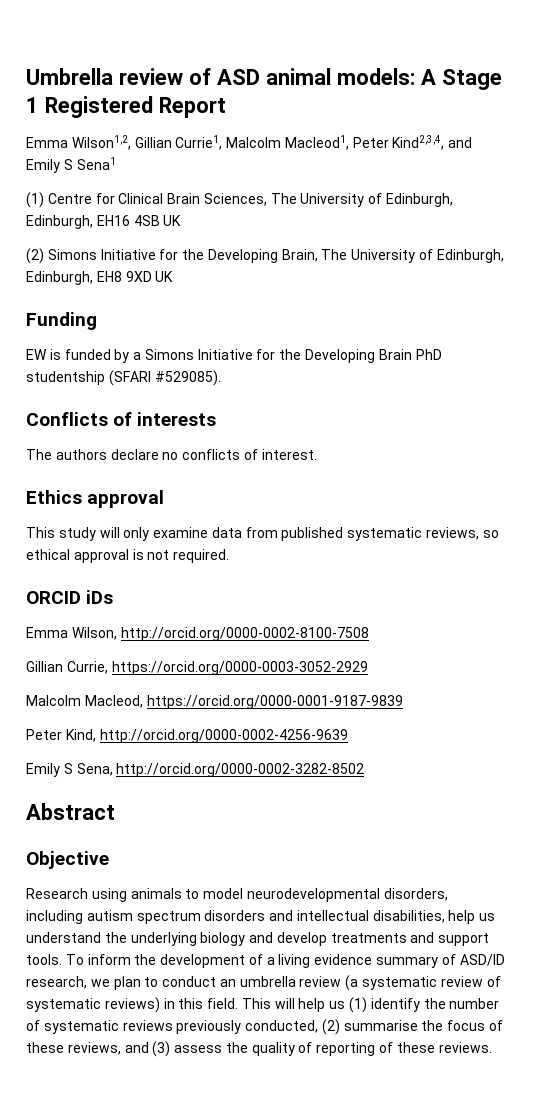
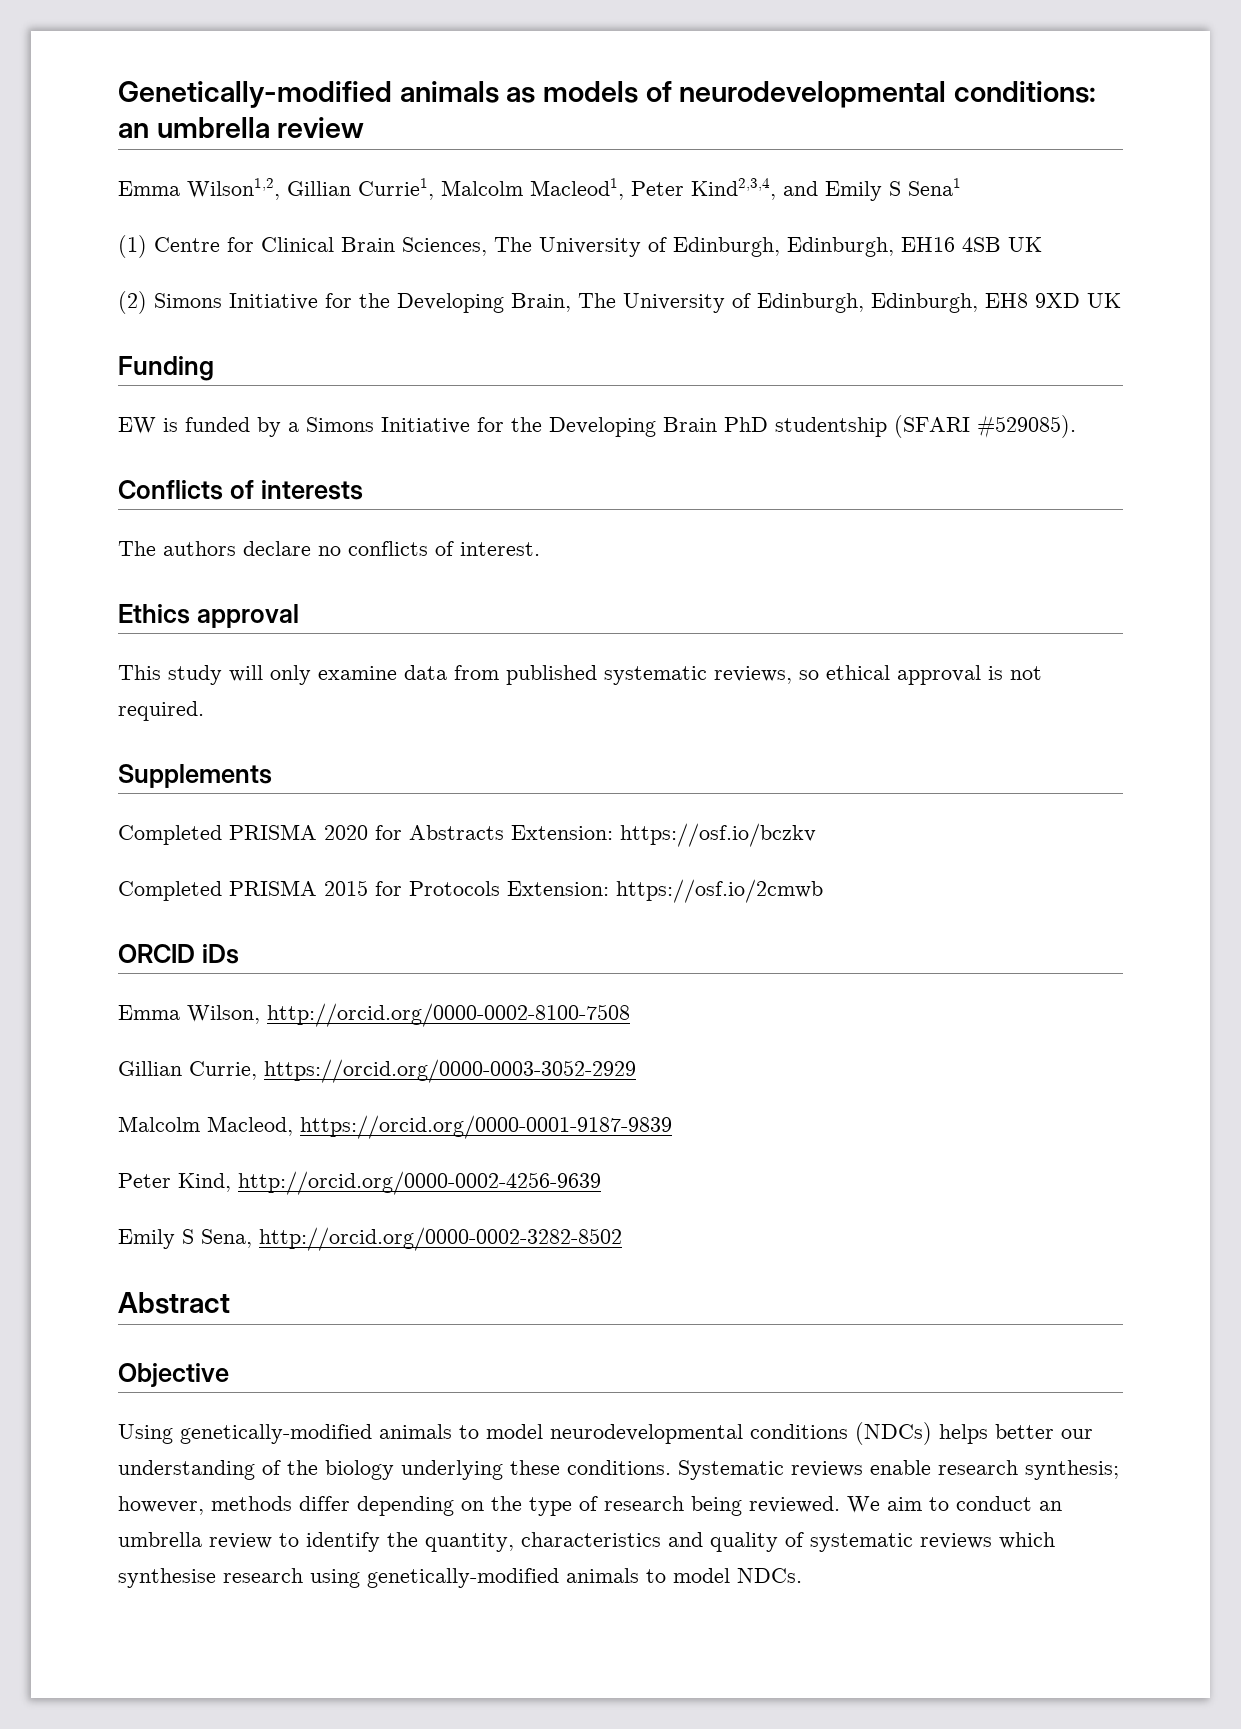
[26,68,502,90] [26,96,226,118] Umbrella review of ASD animal models: A Stage 1 Registered Report -> [118,81,1097,108] [118,117,365,138] Genetically-modified animals as models of neurodevelopmental conditions: an umbrella review
(230, 556) none -> [118,764,272,788] [118,823,816,847] [118,879,823,903] // Supplements // Completed PRISMA 2020 for Abstracts Extension: https://osf.io/bczkv // Completed PRISMA 2015 for Protocols Extension: https://osf.io/2cmwb
[26,888,127,902] Research using -> [118,1424,372,1444] Using genetically-modified
[383,888,448,901] [26,910,496,924] [26,932,490,946] [26,954,505,968] [26,976,141,990] disorders, including autism spectrum disorders and intellectual disabilities, help us understand the underlying biology and develop treatments and support tools. To inform the development of a living evidence summary of ASD/ID research, we plan -> [750,1422,1093,1445] [118,1460,1119,1480] [118,1496,922,1516] conditions (NDCs) helps better our understanding of the biology underlying these conditions. Systematic reviews enable research synthesis; however, methods differ depending on the type of research being reviewed. We aim
[345,975,501,991] [26,997,500,1013] [26,1019,504,1035] [26,1041,492,1057] (a systematic review of systematic reviews) in this field. This will help us (1) identify the number of systematic reviews previously conducted, (2) summarise the focus of these reviews, and (3) assess the quality of reporting of these reviews. -> [279,1532,1055,1552] [118,1568,802,1588] to identify the quantity, characteristics and quality of systematic reviews which synthesise research using genetically-modified animals to model NDCs.

